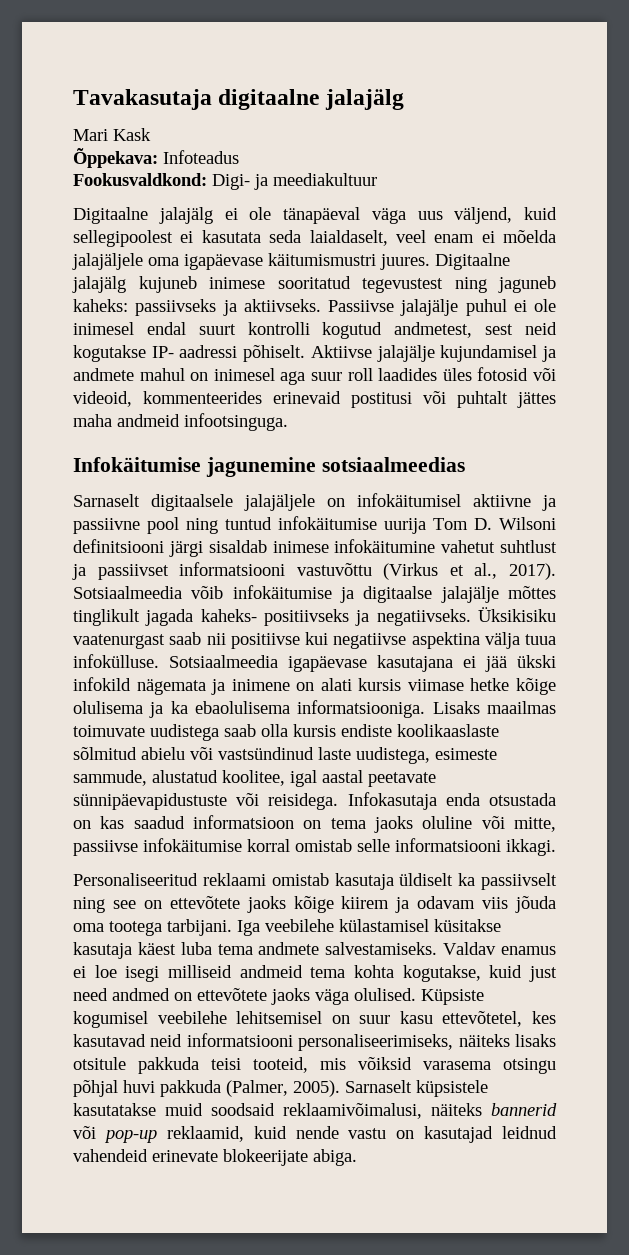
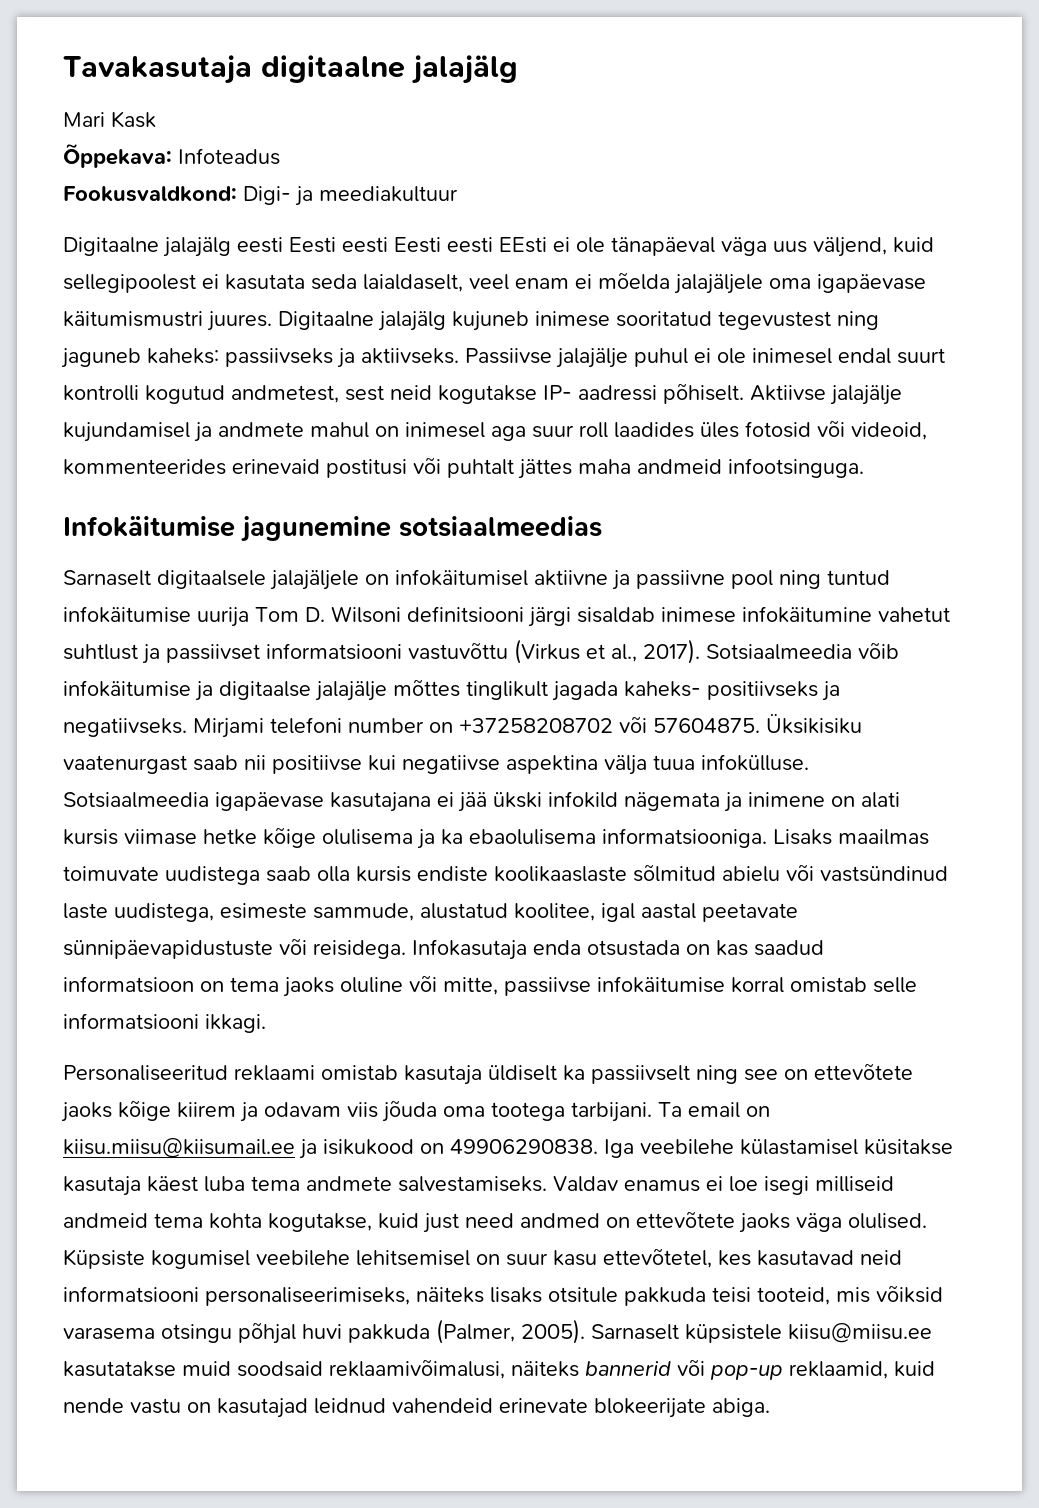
(213, 215) none -> [237,237,547,253] eesti Eesti eesti Eesti eesti EEsti
(471, 617) none -> [193,716,760,738] Mirjami telefoni number on +37258208702 või 57604875.
(232, 927) none -> [658,1102,770,1118] [63,1138,598,1159] Ta email on kiisu.miisu@kiisumail.ee ja isikukood on 49906290838.
(488, 1088) none -> [788,1323,932,1343] kiisu@miisu.ee

